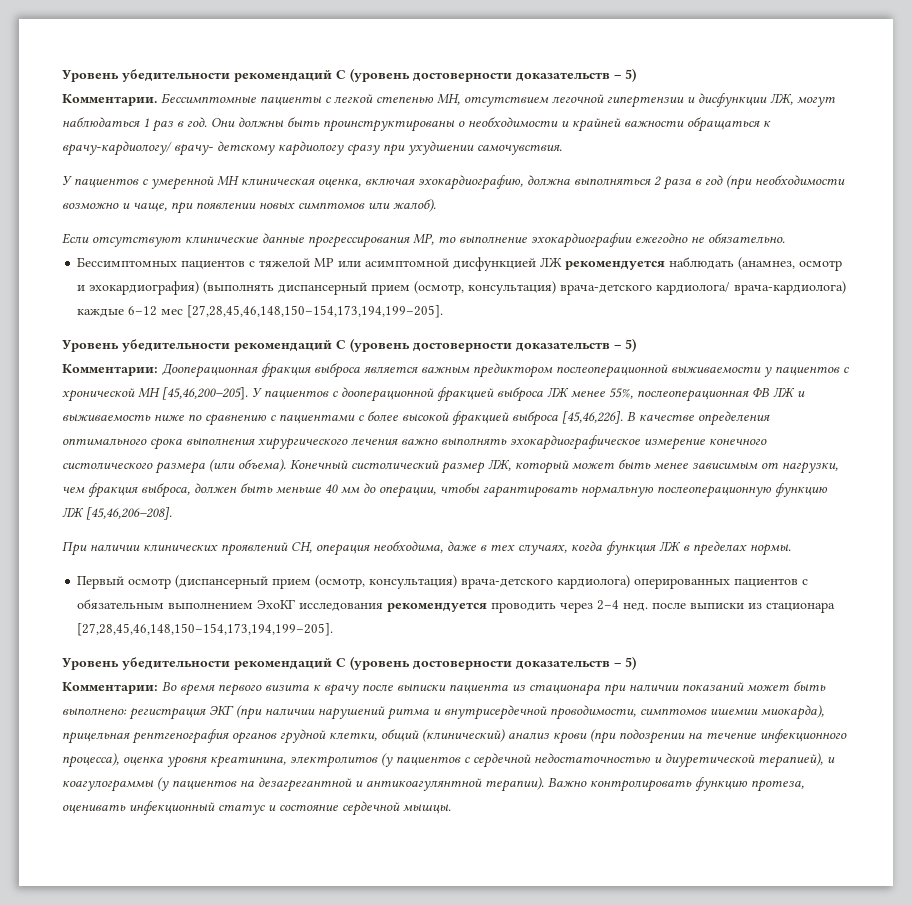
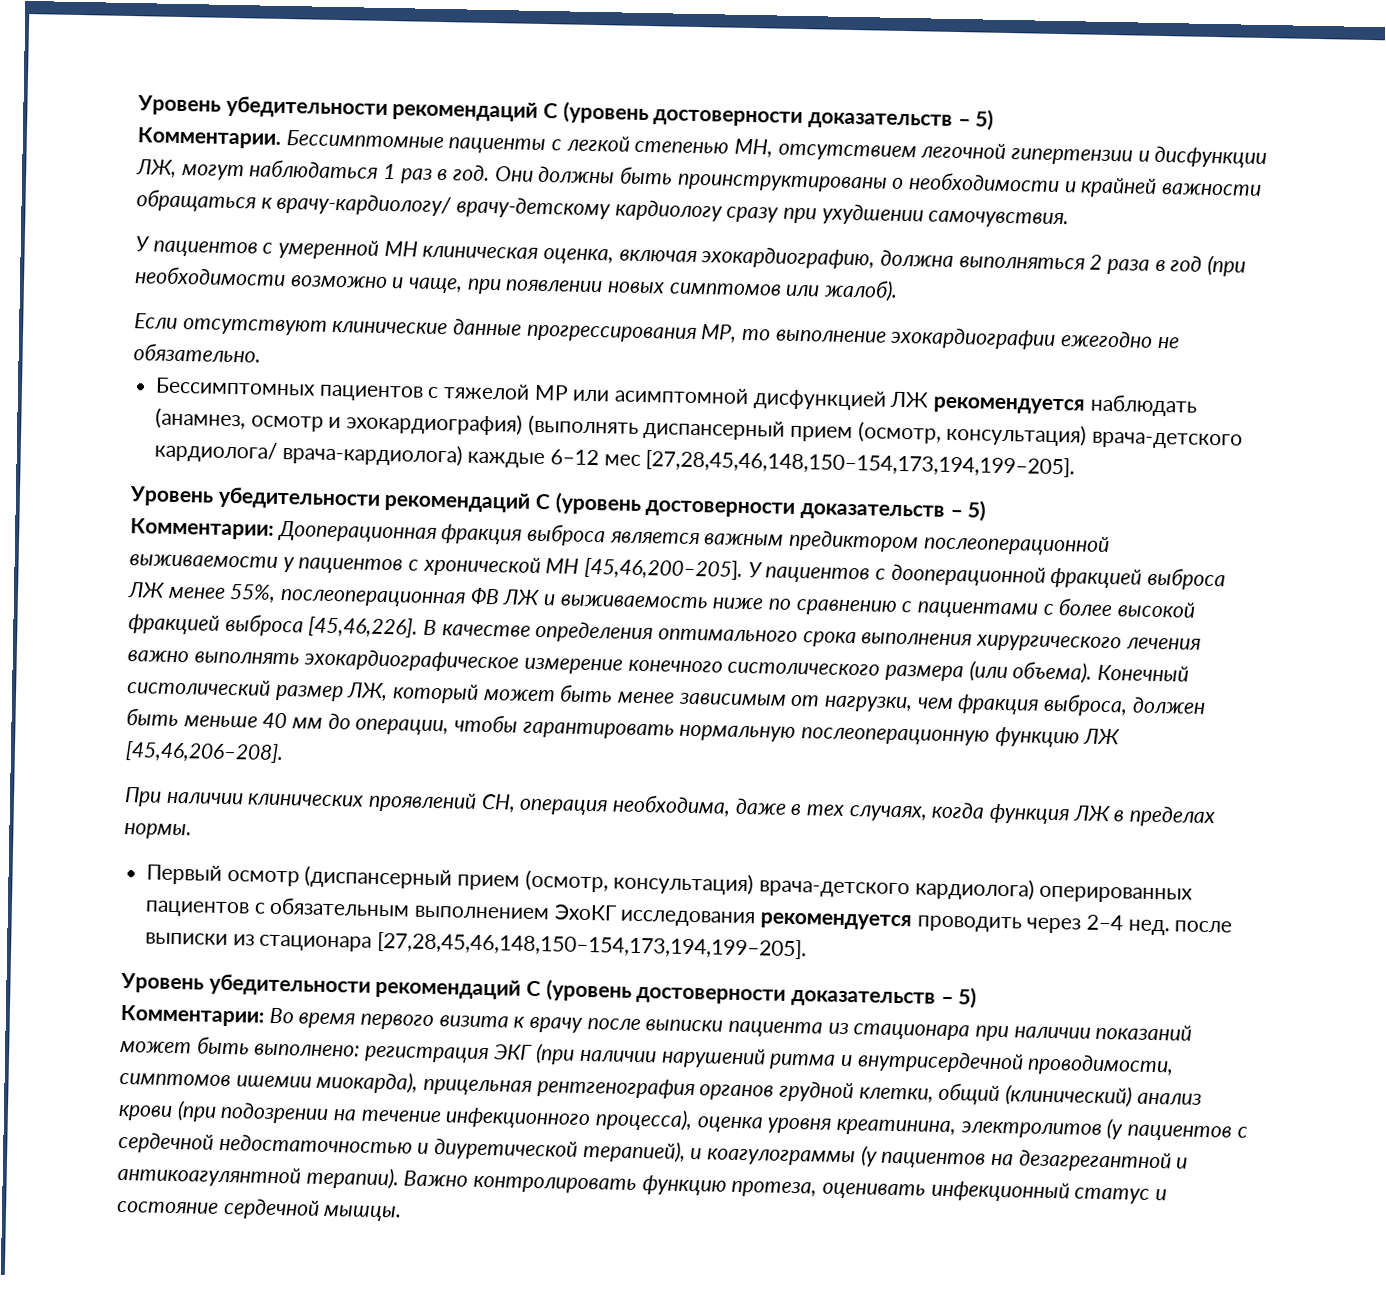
[174,141,275,156] врачу- детскому -> [456,196,612,220] врачу-детскому

